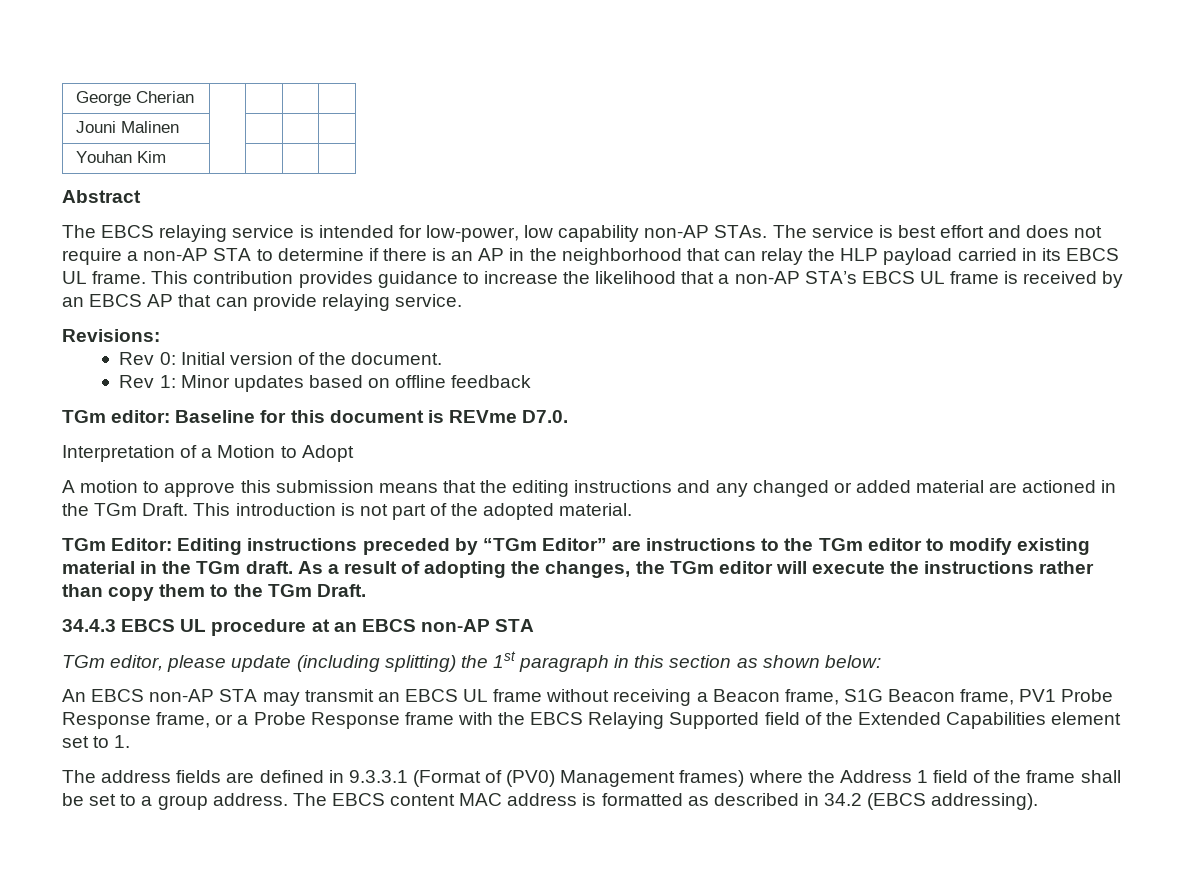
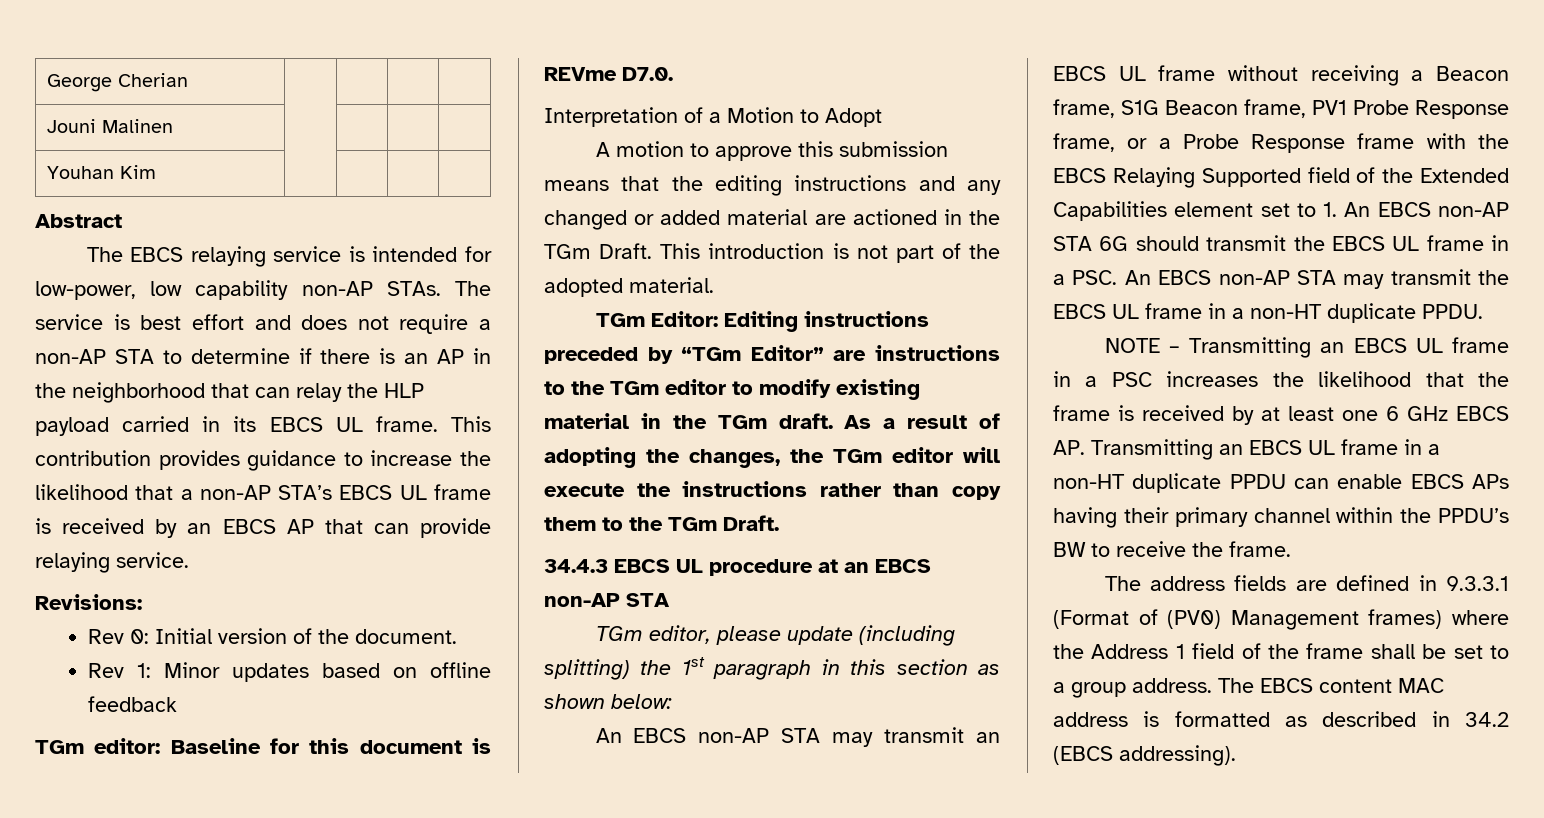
(131, 741) none -> [1344,202,1509,217] [1053,235,1509,251] [1053,269,1509,289] [1053,303,1483,323] [1104,337,1509,358] [1053,371,1509,387] [1053,405,1509,425] [1053,439,1440,460] [1053,473,1509,493] [1053,507,1509,528] [1053,541,1291,557] An EBCS non-AP STA 6G should transmit the EBCS UL frame in a PSC. An EBCS non-AP STA may transmit the EBCS UL frame in a non-HT duplicate PPDU. // NOTE – Transmitting an EBCS UL frame in a PSC increases the likelihood that the frame is received by at least one 6 GHz EBCS AP. Transmitting an EBCS UL frame in a non-HT duplicate PPDU can enable EBCS APs having their primary channel within the PPDU’s BW to receive the frame.

